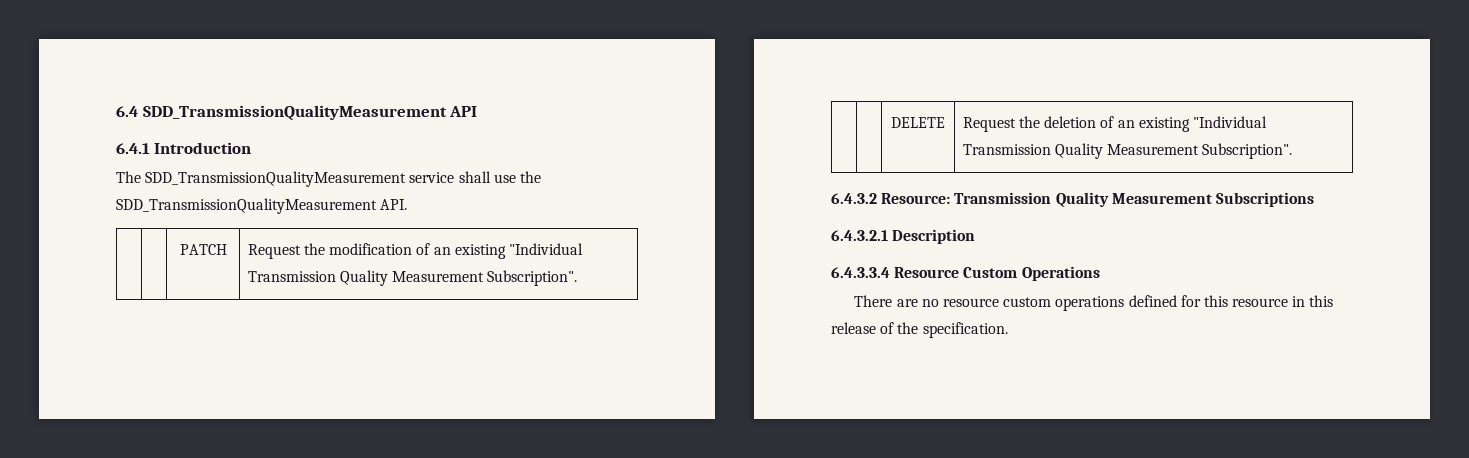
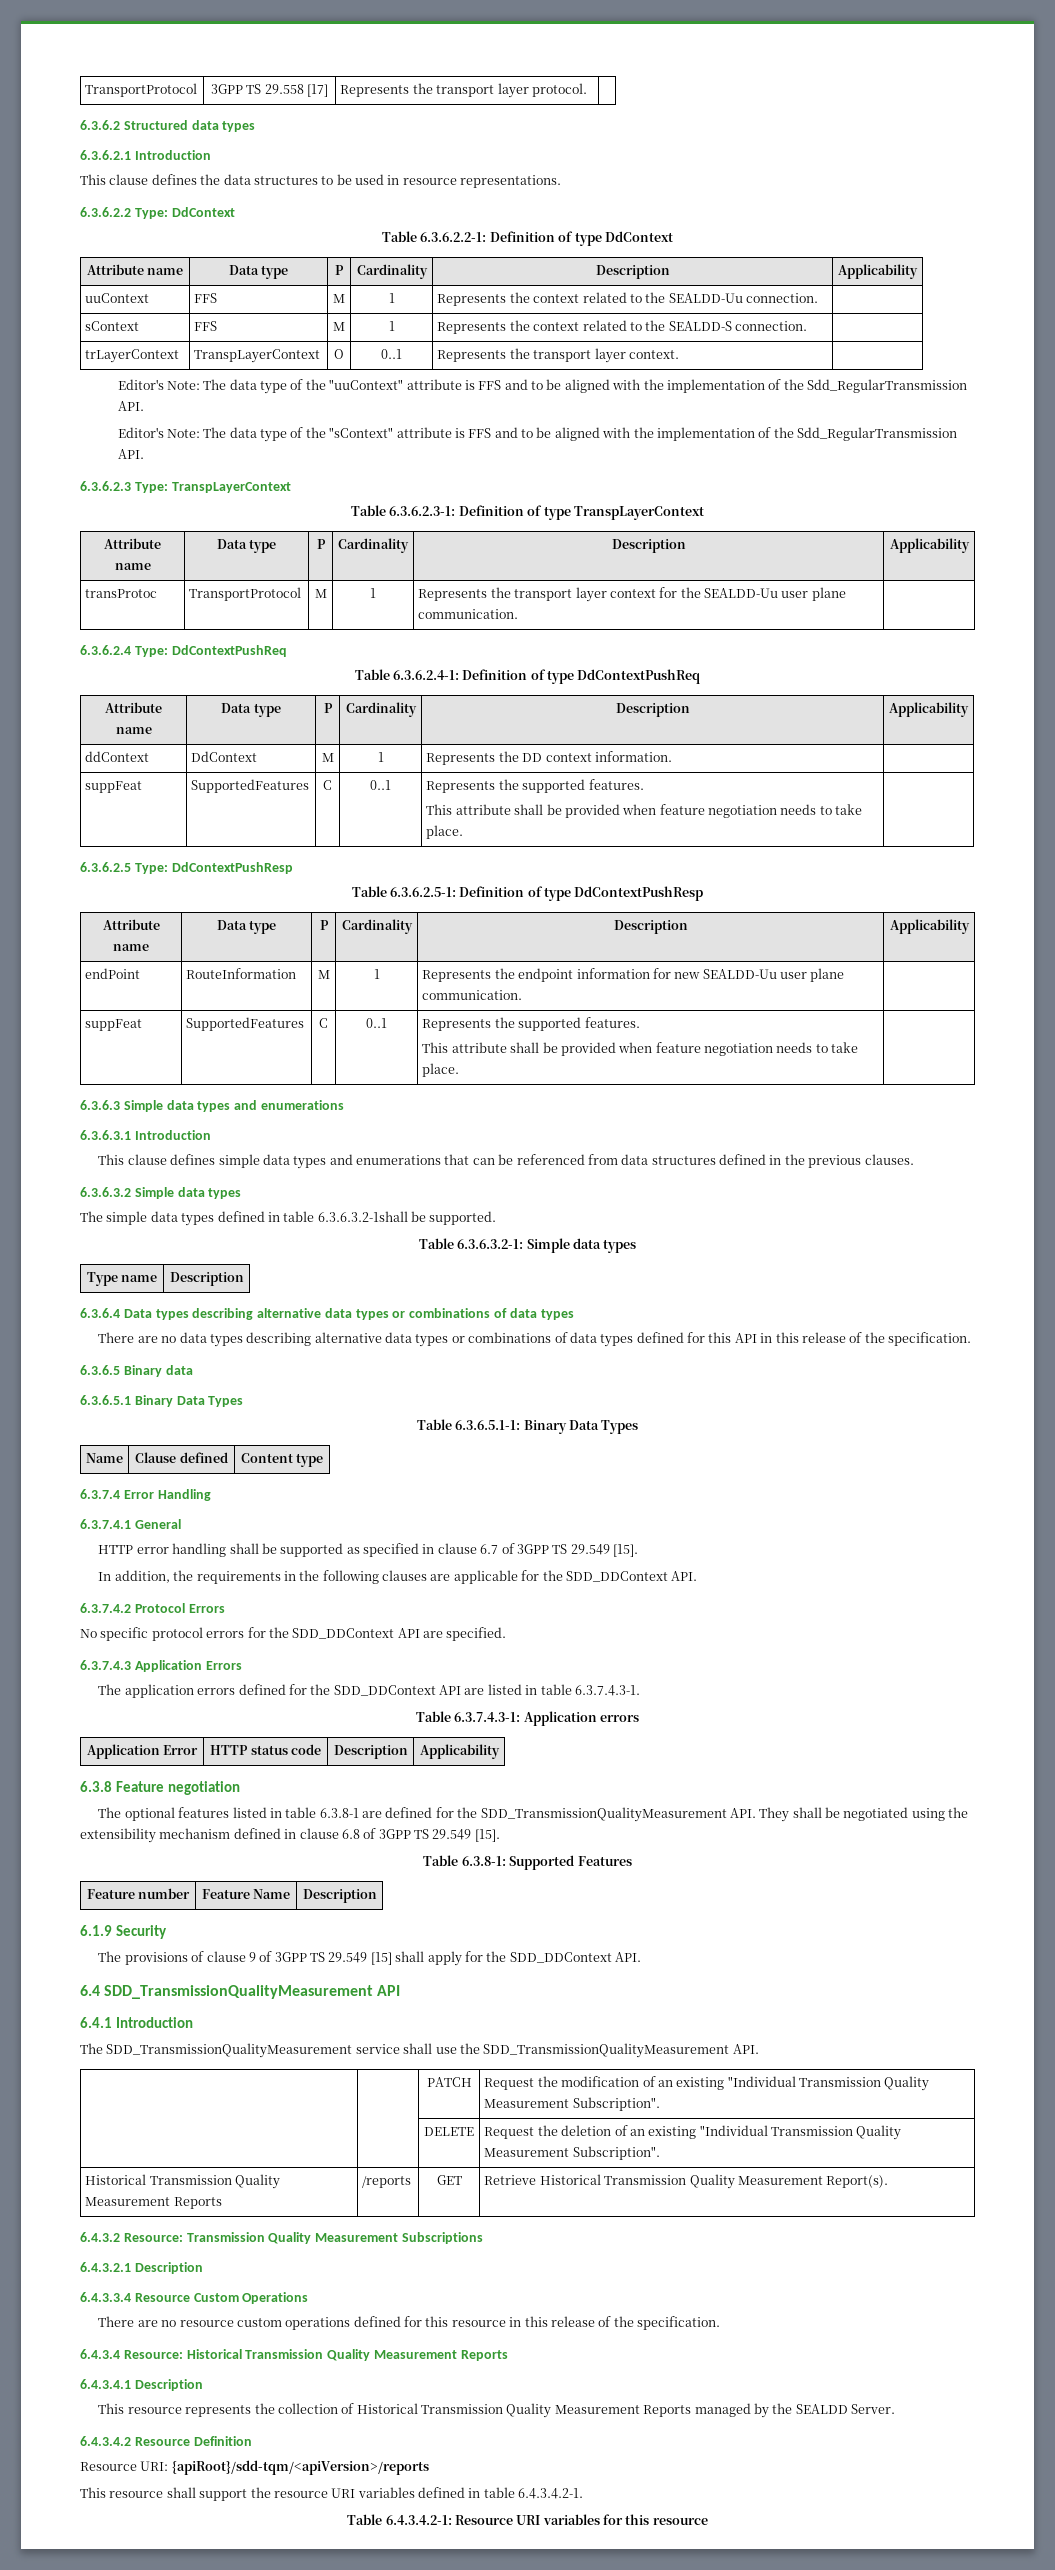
(116, 111) none -> [85,83,198,97] [210,84,329,97] [340,83,587,98] [80,120,256,132] [80,150,211,160] [80,174,562,188] [80,207,235,219] [382,231,673,246] [86,264,184,275] [228,265,289,279] [335,265,344,275] [356,264,428,279] [595,265,670,279] [838,264,918,279] [85,293,150,303] [194,293,218,303] [333,294,345,303] [388,293,395,303] [437,292,819,306] [85,321,140,331] [194,321,218,331] [333,322,345,331] [388,321,395,331] [437,320,808,334] [85,349,180,363] [194,349,321,363] [334,349,344,359] [381,349,402,359] [437,348,679,363] [117,379,968,394] [117,401,144,411] [117,427,958,442] [117,449,144,459] [80,481,291,493] [351,505,704,520] [104,538,161,549] [114,563,151,570] [216,539,277,553] [316,539,326,549] [338,538,409,553] [611,539,686,553] [889,538,970,553] [85,589,158,598] [189,587,302,601] [314,589,327,598] [370,588,376,598] [418,587,846,602] [418,609,519,619] [80,645,287,657] [354,669,701,684] [105,702,162,713] [115,727,152,734] [221,703,281,717] [323,703,333,713] [345,702,417,717] [615,703,690,717] [889,702,969,717] [85,751,150,762] [191,751,258,762] [321,753,334,762] [377,752,384,762] [426,751,672,765] [85,781,143,793] [191,779,310,793] [323,780,332,790] [370,780,391,790] [426,779,644,793] [426,804,863,818] [426,825,464,839] [80,862,293,874] [351,886,704,901] [102,919,160,930] [113,944,149,951] [216,920,277,934] [319,920,329,930] [341,919,413,934] [613,920,688,934] [889,919,970,934] [85,968,141,979] [186,968,297,979] [317,970,330,979] [373,969,380,979] [422,968,845,982] [422,990,523,1000] [85,1019,143,1031] [186,1017,305,1031] [319,1018,328,1028] [366,1018,387,1028] [422,1017,640,1031] [422,1042,859,1056] [422,1063,460,1077] [80,1100,344,1112] [80,1130,211,1140] [98,1154,914,1169] [80,1187,242,1199] [80,1211,497,1226] [418,1238,637,1253] [86,1272,158,1286] [169,1272,244,1286] [80,1308,574,1320] [98,1332,972,1347] [80,1365,193,1377] [80,1395,244,1407] [416,1419,639,1434] [86,1453,123,1463] [135,1452,228,1463] [240,1453,324,1467] [80,1489,211,1501] [80,1519,181,1529] [98,1543,639,1557] [98,1570,698,1584] [80,1603,225,1613] [80,1627,507,1641] [80,1660,242,1672] [98,1684,640,1698] [415,1711,640,1726] [86,1744,199,1759] [210,1744,321,1755] [333,1745,408,1759] [419,1744,500,1759] [80,1781,240,1795] [98,1807,969,1822] [80,1828,500,1843] [423,1855,632,1870] [86,1888,191,1899] [201,1889,291,1899] [302,1889,377,1903] [80,1925,167,1939] [98,1951,642,1966] TransportProtocol | 3GPP TS 29.558 [17] | Represents the transport layer protocol. | // 6.3.6.2 Structured data types // 6.3.6.2.1 Introduction // This clause defines the data structures to be used in resource representations. // 6.3.6.2.2 Type: DdContext // Table 6.3.6.2.2-1: Definition of type DdContext // Attribute name | Data type | P | Cardinality | Description | Applicability // uuContext | FFS | M | 1 | Represents the context related to the SEALDD-Uu connection. | // sContext | FFS | M | 1 | Represents the context related to the SEALDD-S connection. | // trLayerContext | TranspLayerContext | O | 0..1 | Represents the transport layer context. | // Editor's Note: The data type of the "uuContext" attribute is FFS and to be aligned with the implementation of the Sdd_RegularTransmission API. // Editor's Note: The data type of the "sContext" attribute is FFS and to be aligned with the implementation of the Sdd_RegularTransmission API. // 6.3.6.2.3 Type: TranspLayerContext // Table 6.3.6.2.3-1: Definition of type TranspLayerContext // Attribute name | Data type | P | Cardinality | Description | Applicability // transProtoc | TransportProtocol | M | 1 | Represents the transport layer context for the SEALDD-Uu user plane communication. | // 6.3.6.2.4 Type: DdContextPushReq // Table 6.3.6.2.4-1: Definition of type DdContextPushReq // Attribute name | Data type | P | Cardinality | Description | Applicability // ddContext | DdContext | M | 1 | Represents the DD context information. | // suppFeat | SupportedFeatures | C | 0..1 | Represents the supported features. // This attribute shall be provided when feature negotiation needs to take place. | // 6.3.6.2.5 Type: DdContextPushResp // Table 6.3.6.2.5-1: Definition of type DdContextPushResp // Attribute name | Data type | P | Cardinality | Description | Applicability // endPoint | RouteInformation | M | 1 | Represents the endpoint information for new SEALDD-Uu user plane communication. | // suppFeat | SupportedFeatures | C | 0..1 | Represents the supported features. // This attribute shall be provided when feature negotiation needs to take place. | // 6.3.6.3 Simple data types and enumerations // 6.3.6.3.1 Introduction // This clause defines simple data types and enumerations that can be referenced from data structures defined in the previous clauses. // 6.3.6.3.2 Simple data types // The simple data types defined in table 6.3.6.3.2-1shall be supported. // Table 6.3.6.3.2-1: Simple data types // Type name | Description // 6.3.6.4 Data types describing alternative data types or combinations of data types // There are no data types describing alternative data types or combinations of data types defined for this API in this release of the specification. // 6.3.6.5 Binary data // 6.3.6.5.1 Binary Data Types // Table 6.3.6.5.1-1: Binary Data Types // Name | Clause defined | Content type // 6.3.7.4 Error Handling // 6.3.7.4.1 General // HTTP error handling shall be supported as specified in clause 6.7 of 3GPP TS 29.549 [15]. // In addition, the requirements in the following clauses are applicable for the SDD_DDContext API. // 6.3.7.4.2 Protocol Errors // No specific protocol errors for the SDD_DDContext API are specified. // 6.3.7.4.3 Application Errors // The application errors defined for the SDD_DDContext API are listed in table 6.3.7.4.3-1. // Table 6.3.7.4.3-1: Application errors // Application Error | HTTP status code | Description | Applicability // 6.3.8 Feature negotiation // The optional features listed in table 6.3.8-1 are defined for the SDD_TransmissionQualityMeasurement API. They shall be negotiated using the extensibility mechanism defined in clause 6.8 of 3GPP TS 29.549 [15]. // Table 6.3.8-1: Supported Features // Feature number | Feature Name | Description // 6.1.9 Security // The provisions of clause 9 of 3GPP TS 29.549 [15] shall apply for the SDD_DDContext API. //
(1293, 151) none -> [85,2174,281,2189] [85,2197,222,2209] [362,2176,412,2188] [436,2175,462,2185] [484,2174,889,2189] // Historical Transmission Quality Measurement Reports | /reports | GET | Retrieve Historical Transmission Quality Measurement Report(s).
(1008, 330) none -> [80,2349,508,2361] [80,2379,203,2391] [98,2403,896,2418] [80,2436,252,2446] [80,2460,429,2475] [80,2487,584,2501] [347,2514,708,2525] // 6.4.3.4 Resource: Historical Transmission Quality Measurement Reports // 6.4.3.4.1 Description // This resource represents the collection of Historical Transmission Quality Measurement Reports managed by the SEALDD Server. // 6.4.3.4.2 Resource Definition // Resource URI: {apiRoot}/sdd-tqm/<apiVersion>/reports // This resource shall support the resource URI variables defined in table 6.4.3.4.2-1. // Table 6.4.3.4.2-1: Resource URI variables for this resource

